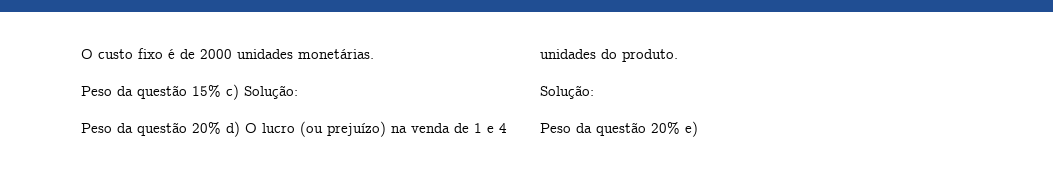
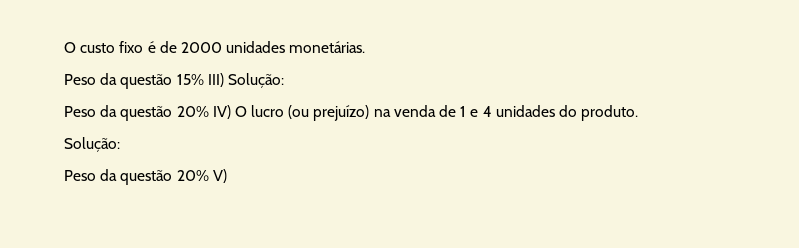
[226,84,298,100] [81,121,240,137] c) Solução: // Peso da questão 20% d) -> [207,73,284,88] [64,105,231,121] III) Solução: // Peso da questão 20% IV)
[685,121,698,137] e) -> [212,169,227,183] V)

